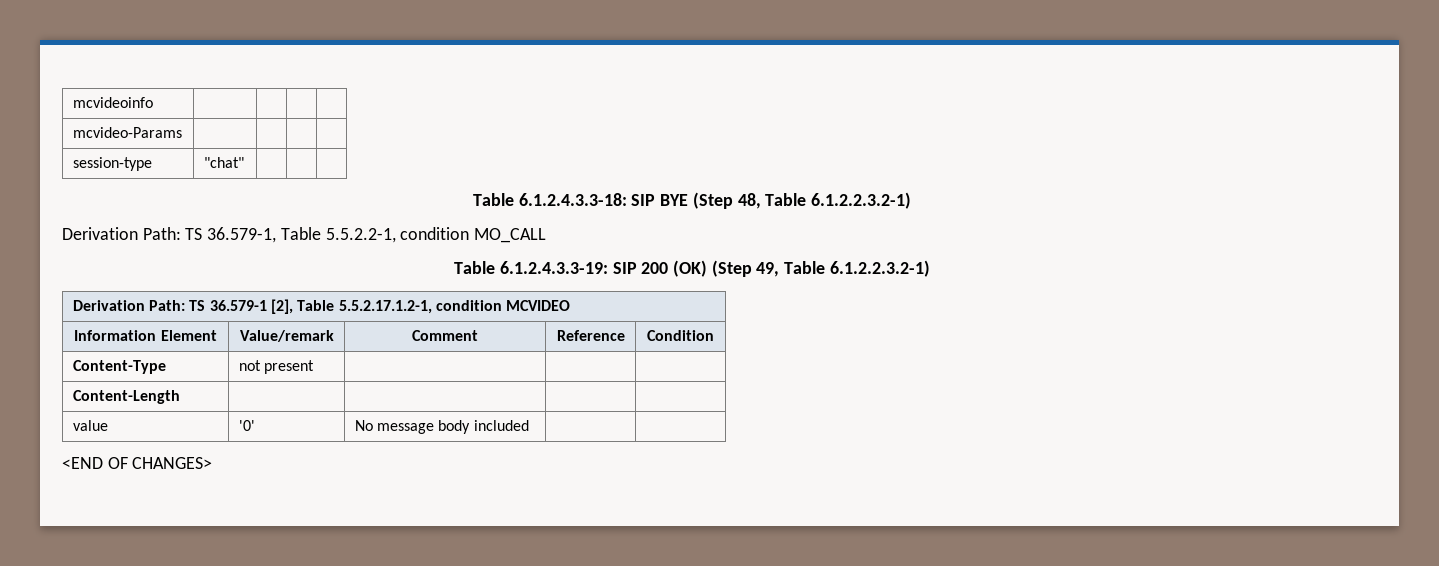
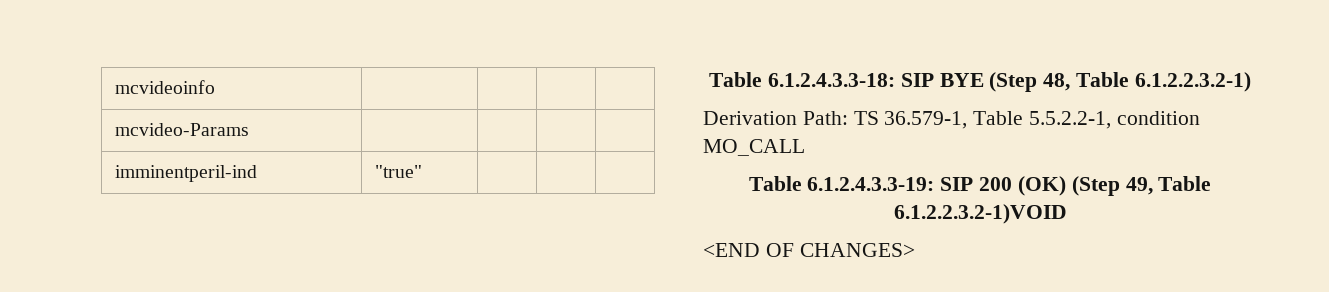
[72,157,152,171] [203,157,244,168] session-type | "chat" -> [114,165,257,182] [374,165,422,178] imminentperil-ind | "true"
[829,260,930,277] [72,299,571,314] [74,330,217,341] [239,330,334,342] [412,330,478,341] [556,330,625,341] [647,330,714,341] [72,360,166,374] [238,360,315,374] [72,390,180,404] [72,420,108,431] [238,420,255,431] [354,420,529,434] 6.1.2.2.3.2-1) // Derivation Path: TS 36.579-1 [2], Table 5.5.2.17.1.2-1, condition MCVIDEO // Information Element | Value/remark | Comment | Reference | Condition // Content-Type | not present | | | // Content-Length | | | | // value | '0' | No message body included | | -> [893,204,1067,224] 6.1.2.2.3.2-1)VOID

